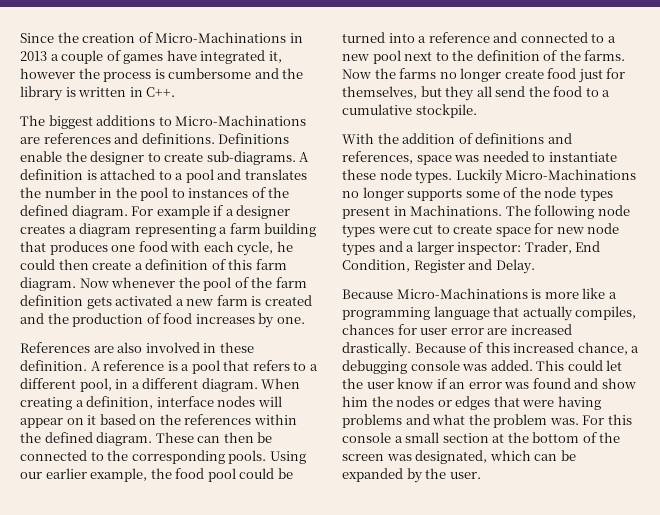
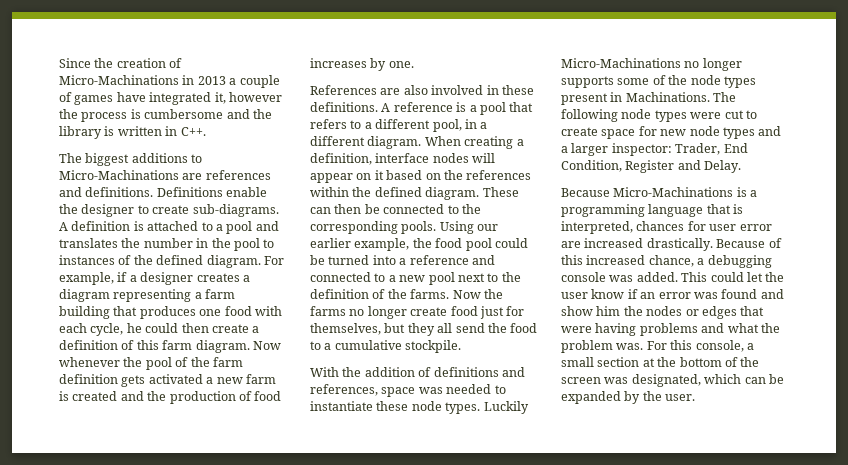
[156,205,210,219] example -> [59,272,114,285] example,
[20,360,87,371] definition. -> [310,102,378,112] definitions.
[544,288,606,299] more like -> (747, 192) none
[522,306,637,321] actually compiles, -> [733,204,744,214] [561,221,633,234] is interpreted,
[342,432,391,443] console -> [695,340,744,352] console,

